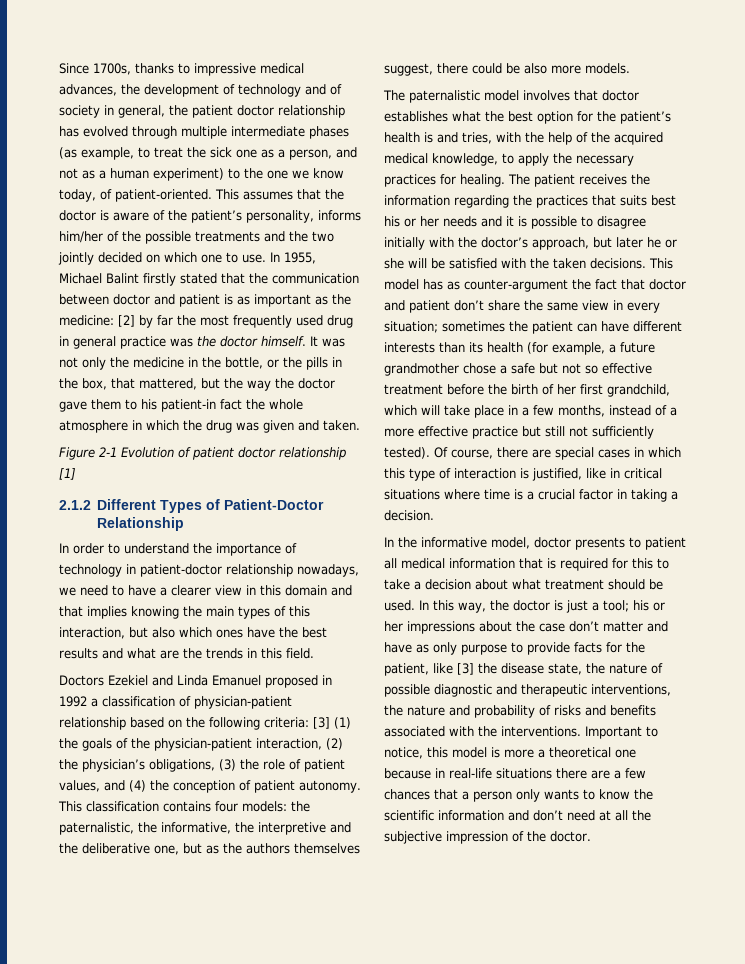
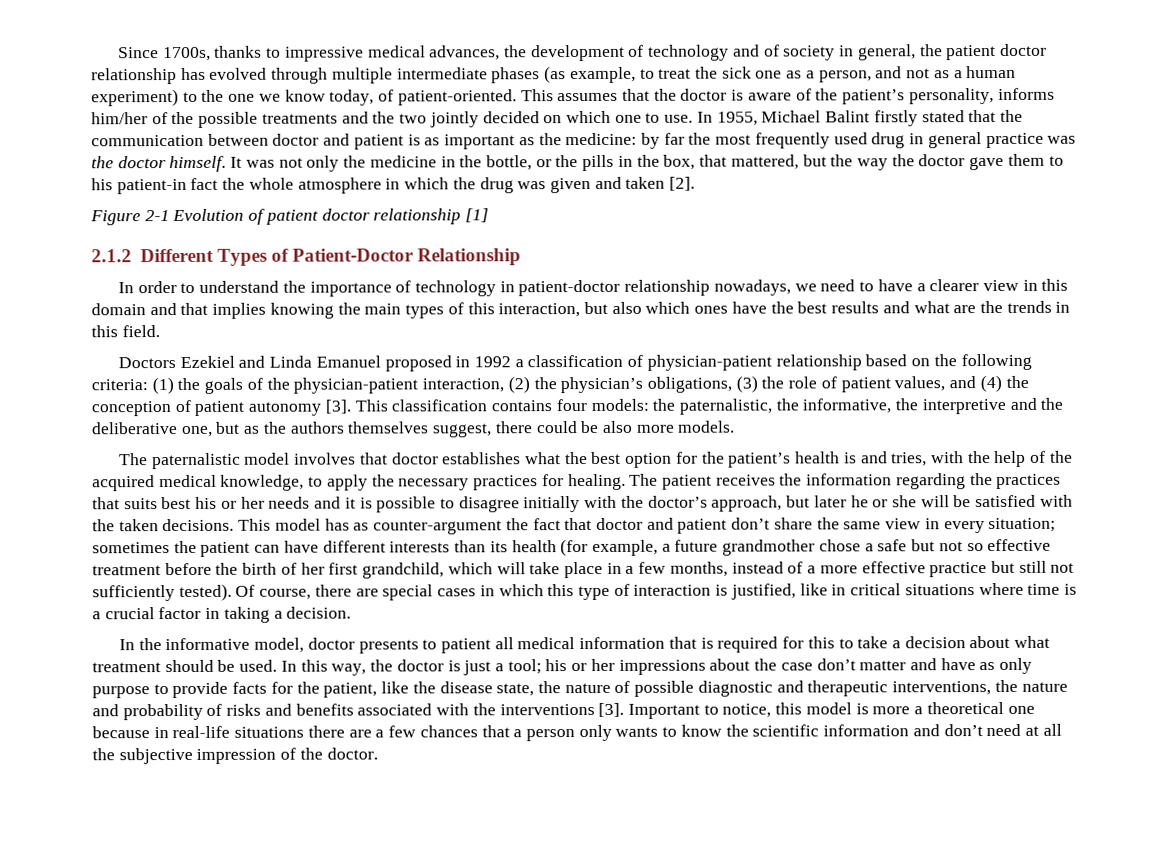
[118,315,135,327] [2] -> (638, 139) none
[323,420,360,431] taken. -> [625,176,696,191] taken [2].
[313,717,330,729] [3] -> (148, 385) none
[299,780,361,793] autonomy. -> [248,399,351,416] autonomy [3].
[457,663,474,675] [3] -> (410, 687) none
[501,726,581,737] interventions. -> [499,702,625,717] interventions [3].

